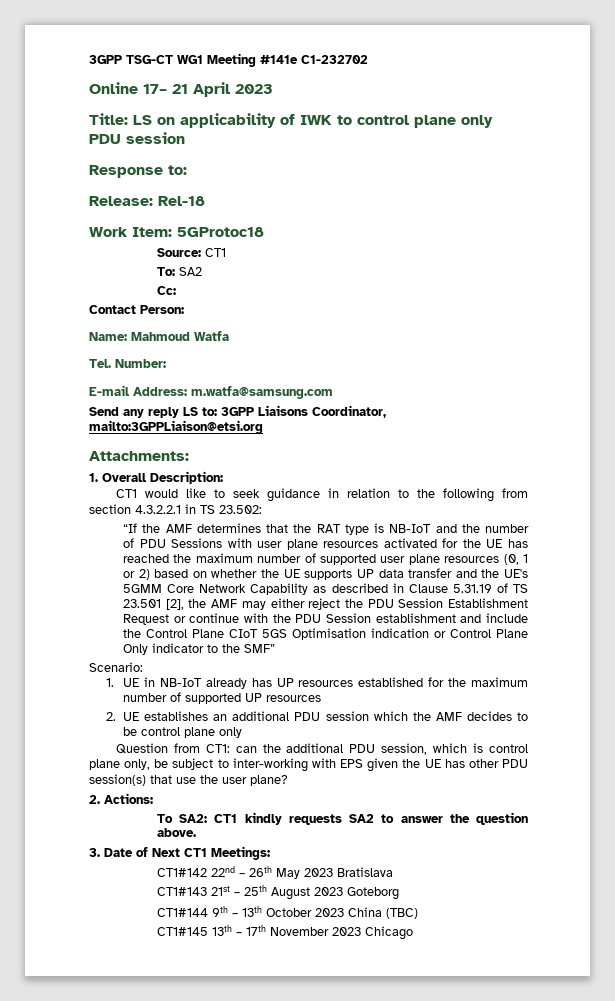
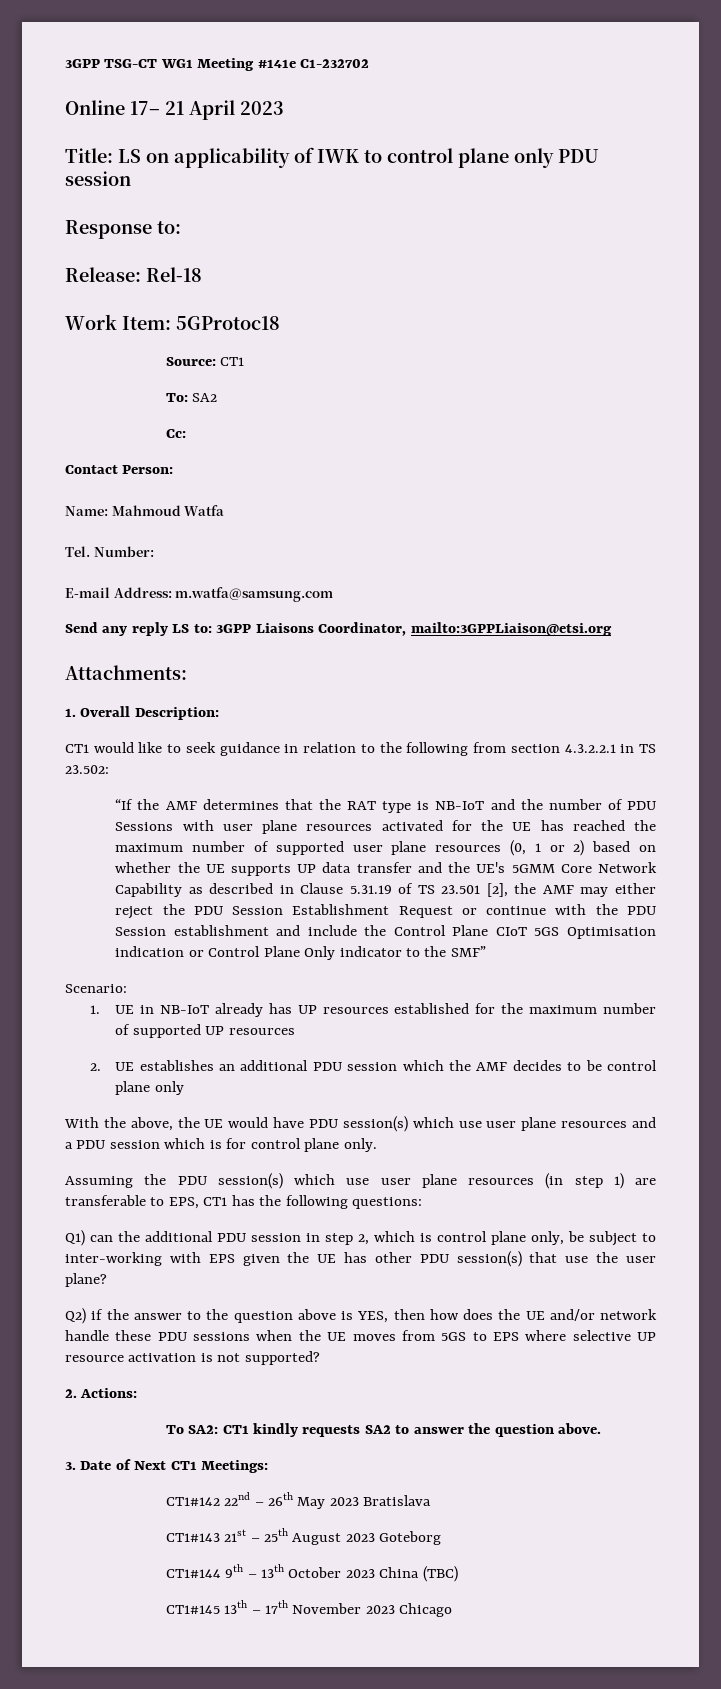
[115,743,428,755] Question from CT1: can the additional PDU session, -> [64,1116,656,1132] [65,1138,377,1152] [65,1173,656,1189] [65,1195,423,1209] [65,1230,369,1246] With the above, the UE would have PDU session(s) which use user plane resources and a PDU session which is for control plane only. // Assuming the PDU session(s) which use user plane resources (in step 1) are transferable to EPS, CT1 has the following questions: // Q1) can the additional PDU session in step 2,
(288, 780) none -> [65,1308,657,1324] [65,1330,656,1341] [65,1351,320,1365] // Q2) if the answer to the question above is YES, then how does the UE and/or network handle these PDU sessions when the UE moves from 5GS to EPS where selective UP resource activation is not supported?

